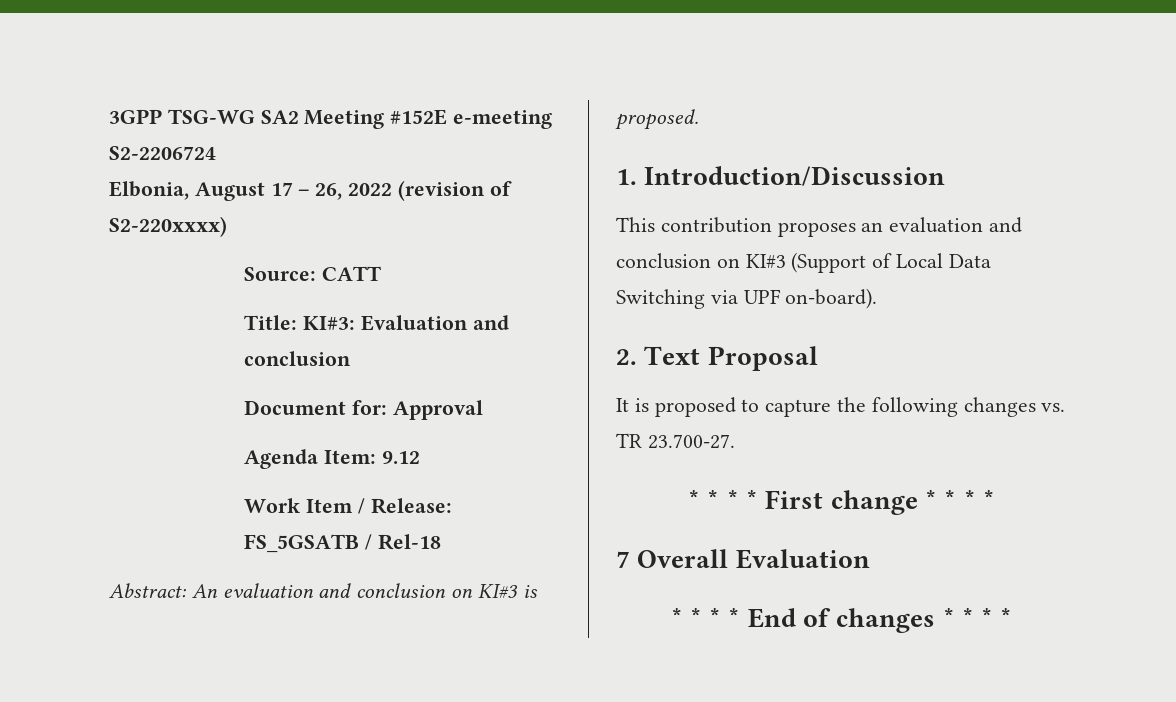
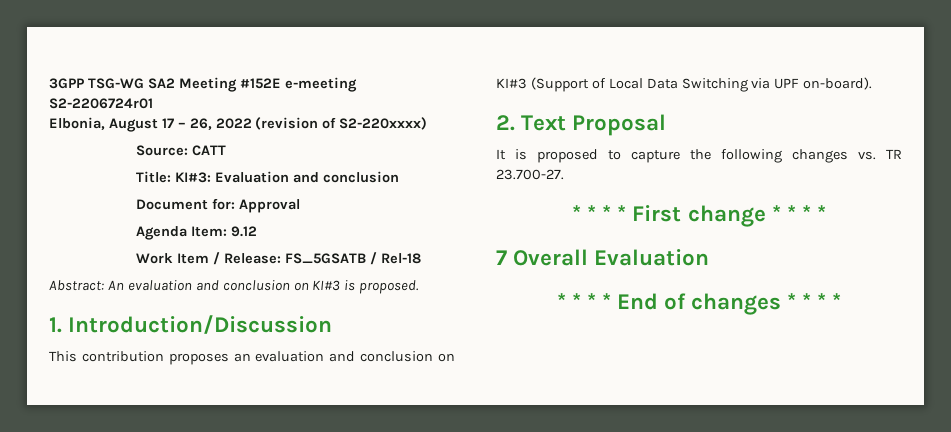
[109,146,216,160] S2-2206724 -> [49,98,153,109] S2-2206724r01

